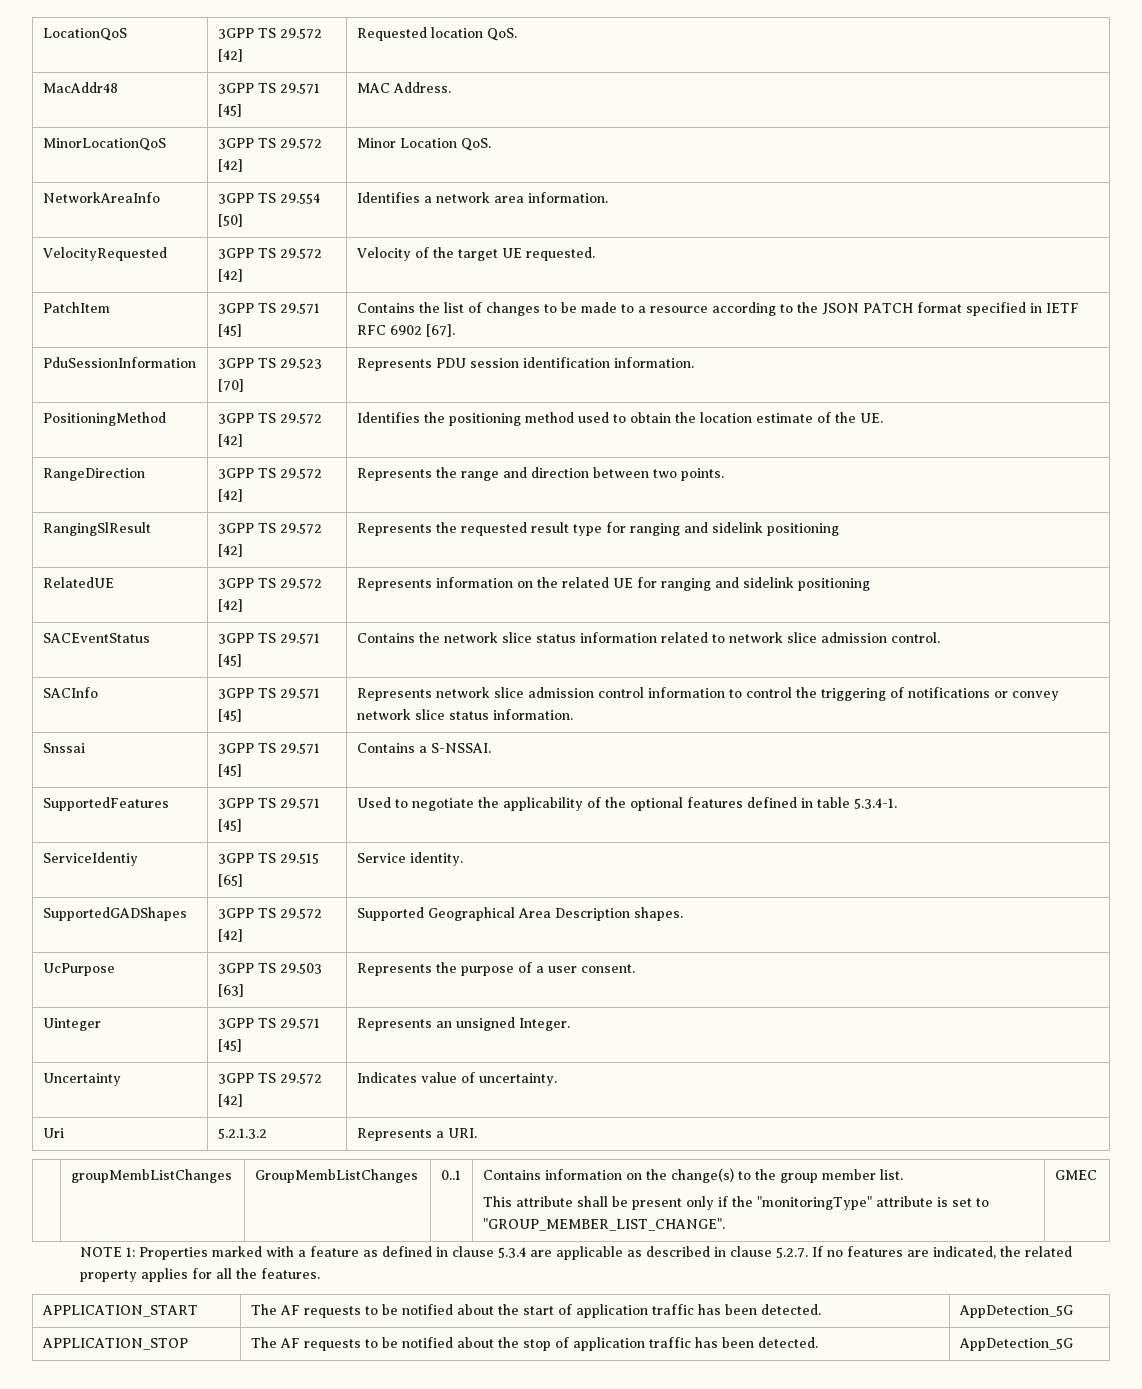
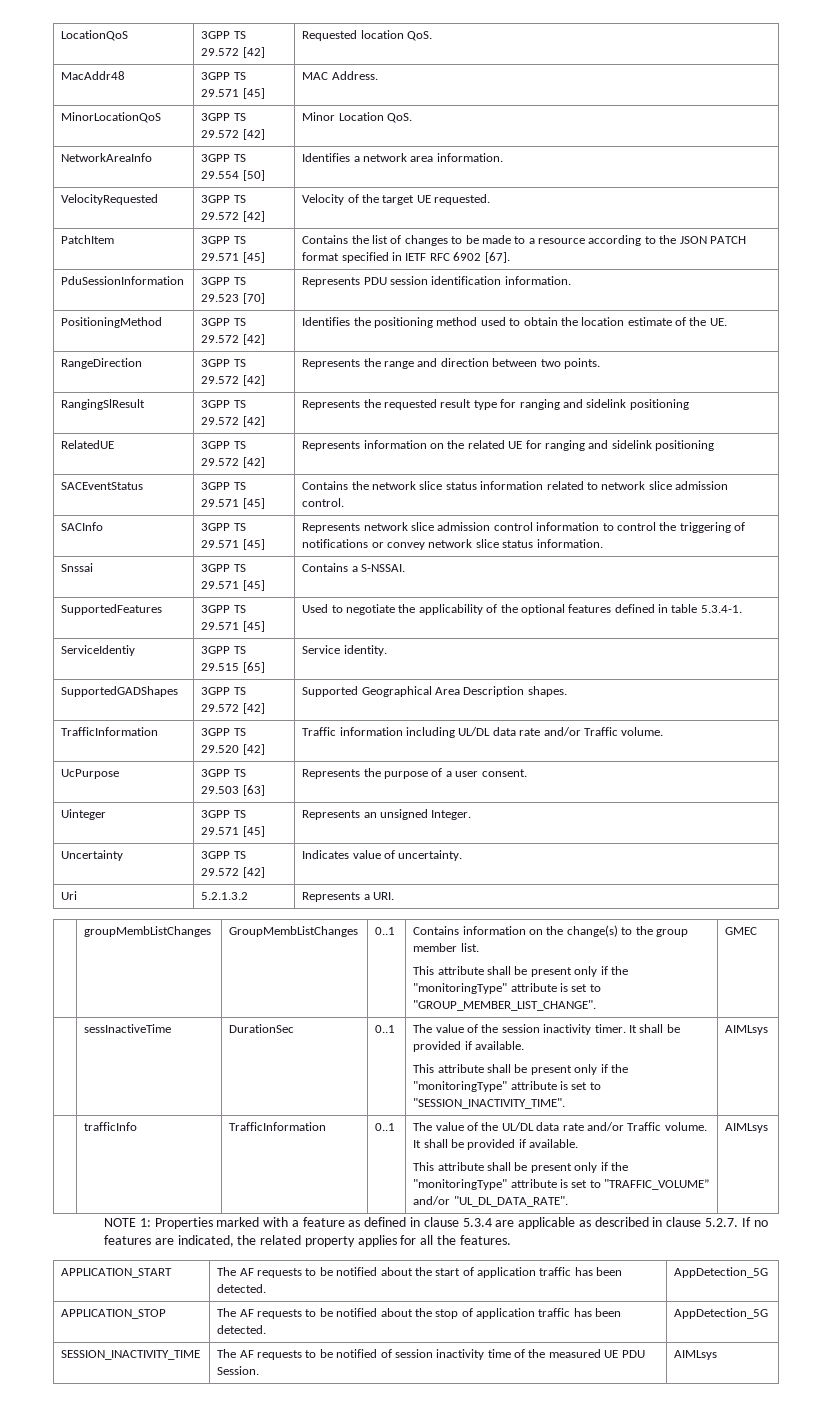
(683, 914) none -> [61,727,159,736] [201,728,246,736] [201,744,265,755] [302,727,664,738] // TrafficInformation | 3GPP TS 29.520 [42] | Traffic information including UL/DL data rate and/or Traffic volume.
(1097, 1175) none -> [84,1024,172,1033] [229,1024,295,1033] [375,1025,396,1033] [413,1024,680,1035] [413,1041,525,1052] [413,1064,628,1075] [413,1081,601,1092] [413,1098,566,1109] [725,1025,769,1035] [84,1122,138,1131] [229,1122,327,1131] [375,1123,396,1131] [413,1122,707,1131] [413,1139,579,1150] [413,1162,628,1173] [413,1179,710,1190] [413,1196,568,1207] [725,1123,769,1133] // | sessInactiveTime | DurationSec | 0..1 | The value of the session inactivity timer. It shall be provided if available. // This attribute shall be present only if the "monitoringType" attribute is set to "SESSION_INACTIVITY_TIME". | AIMLsys // | trafficInfo | TrafficInformation | 0..1 | The value of the UL/DL data rate and/or Traffic volume. It shall be provided if available. // This attribute shall be present only if the "monitoringType" attribute is set to "TRAFFIC_VOLUME” and/or "UL_DL_DATA_RATE". | AIMLsys
(1073, 1344) none -> [61,1350,201,1360] [217,1349,645,1360] [217,1366,260,1375] [674,1350,718,1360] // SESSION_INACTIVITY_TIME | The AF requests to be notified of session inactivity time of the measured UE PDU Session. | AIMLsys

